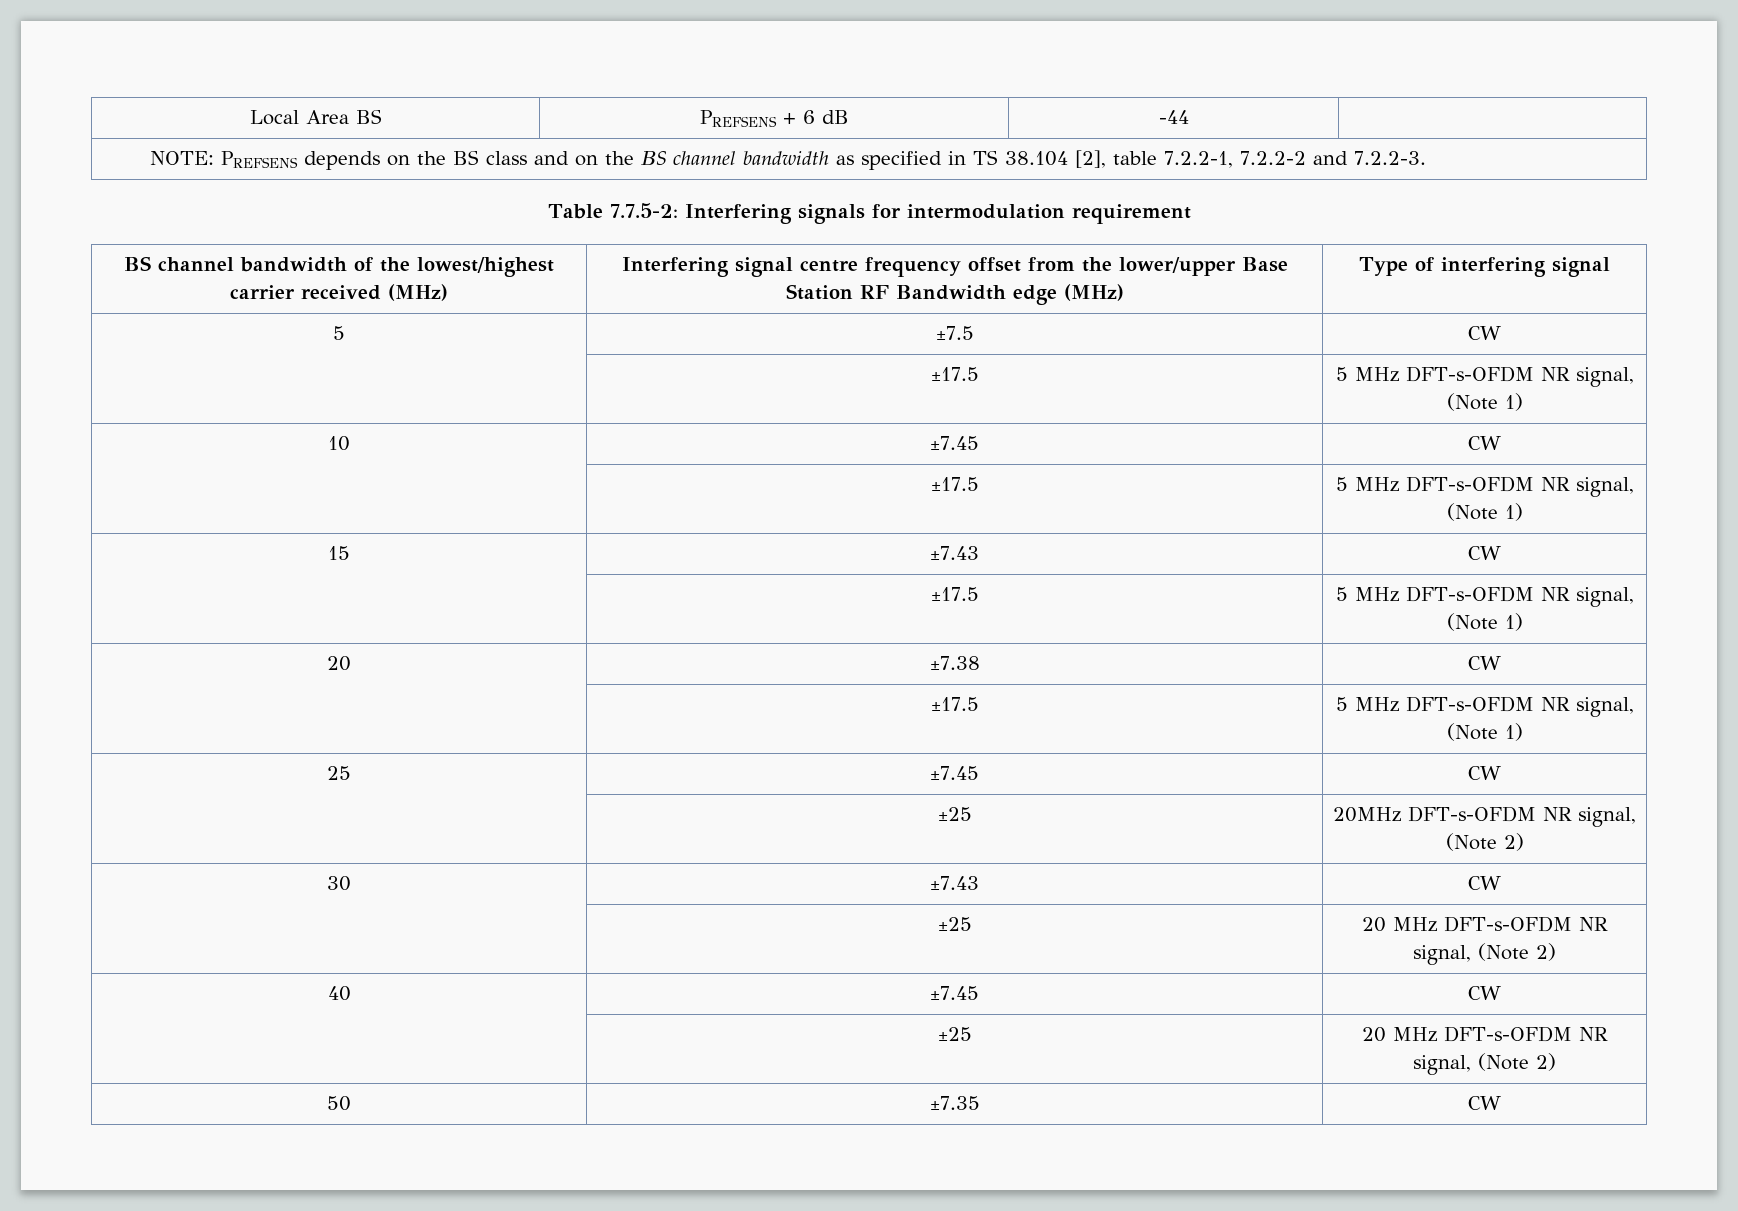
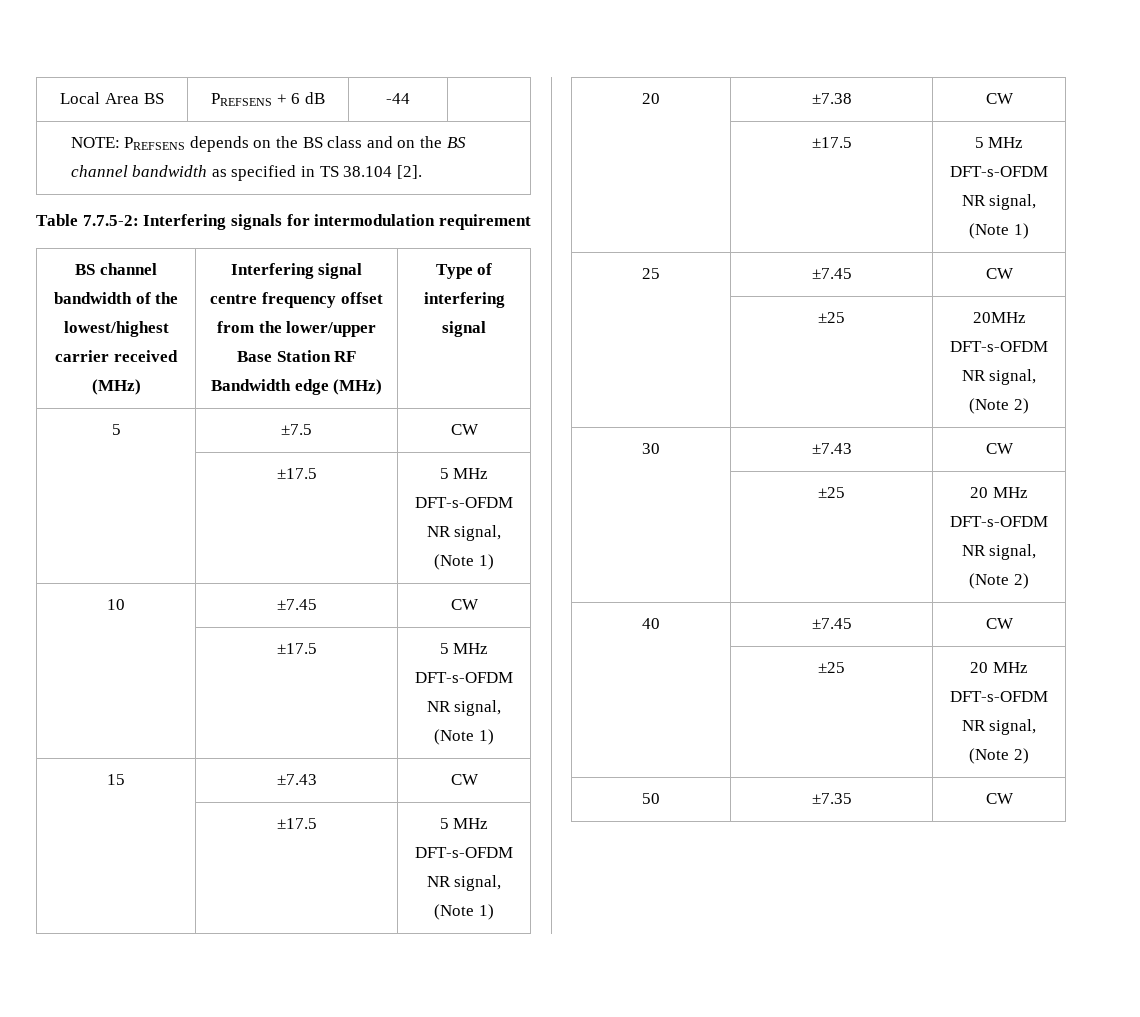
[1075,150,1427,168] [2], table 7.2.2-1, 7.2.2-2 and 7.2.2-3. -> [396,165,422,179] [2].

